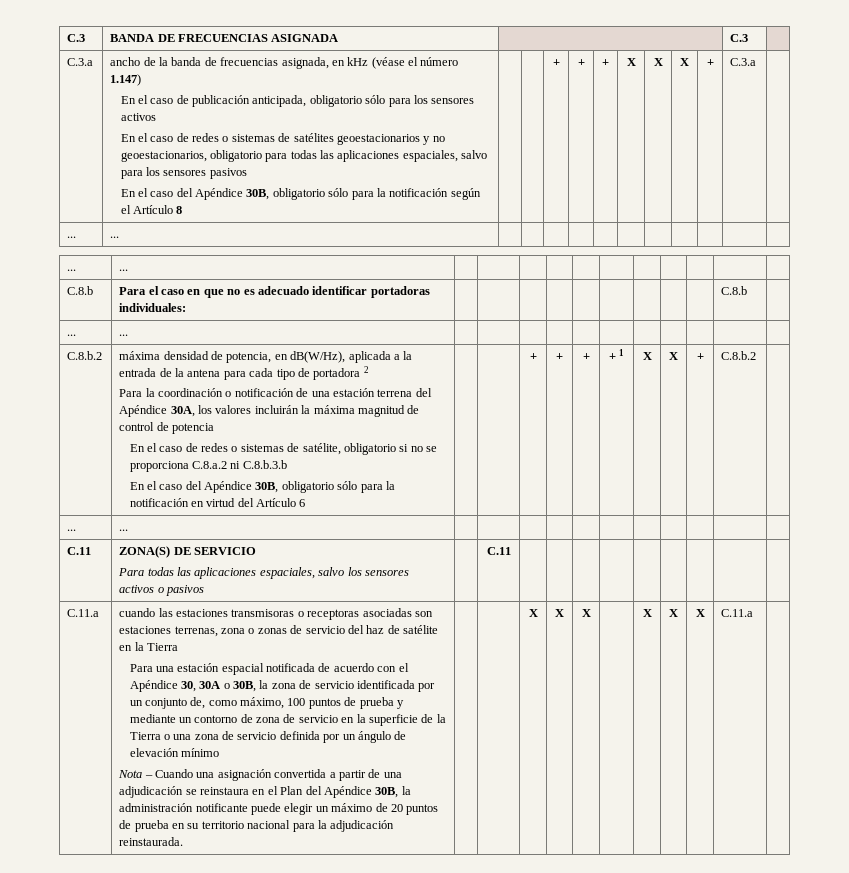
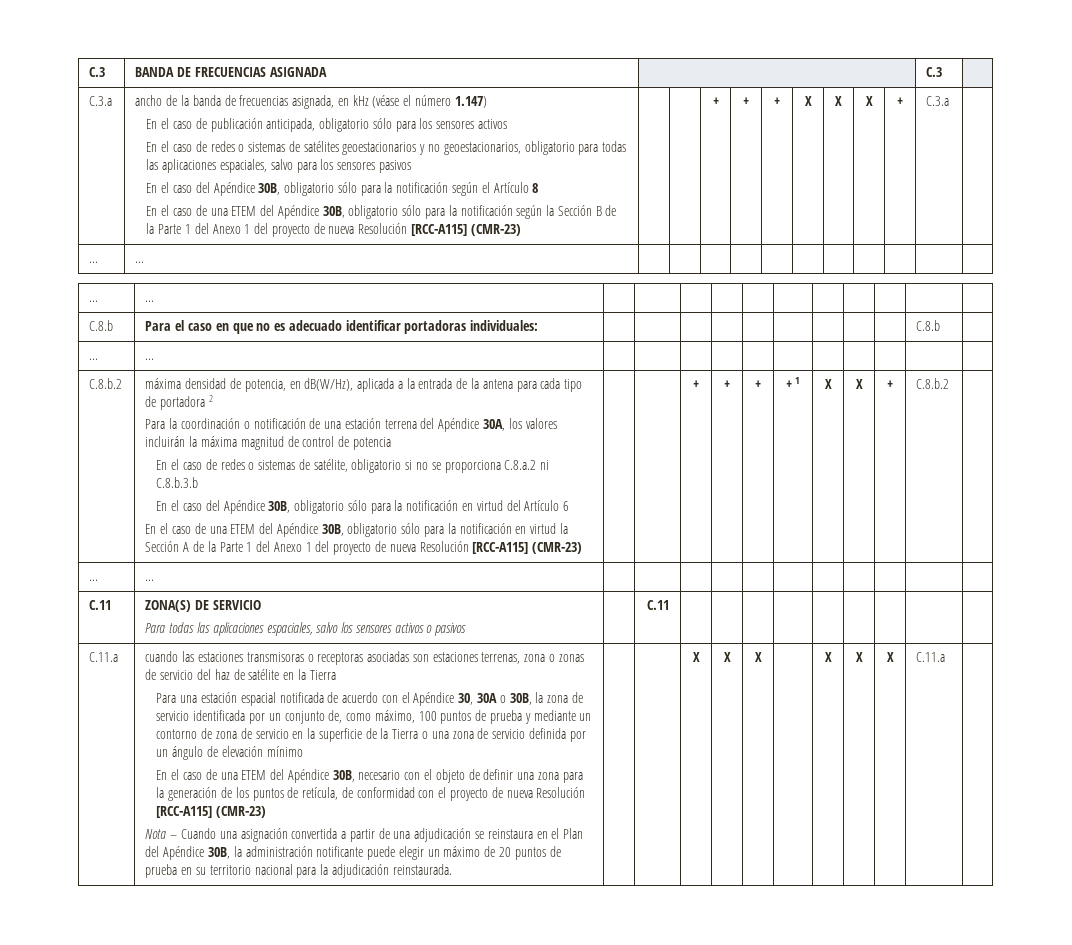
(183, 210) none -> [146,205,617,219] [146,223,521,237] // En el caso de una ETEM del Apéndice 30B, obligatorio sólo para la notificación según la Sección B de la Parte 1 del Anexo 1 del proyecto de nueva Resolución [RCC-A115] (CMR-23)
(306, 503) none -> [145,523,568,537] [145,541,583,555] // En el caso de una ETEM del Apéndice 30B, obligatorio sólo para la notificación en virtud la Sección A de la Parte 1 del Anexo 1 del proyecto de nueva Resolución [RCC-A115] (CMR-23)
(219, 752) none -> [156,769,583,783] [156,787,586,801] [156,806,267,818] // En el caso de una ETEM del Apéndice 30B, necesario con el objeto de definir una zona para la generación de los puntos de retícula, de conformidad con el proyecto de nueva Resolución [RCC-A115] (CMR-23)

